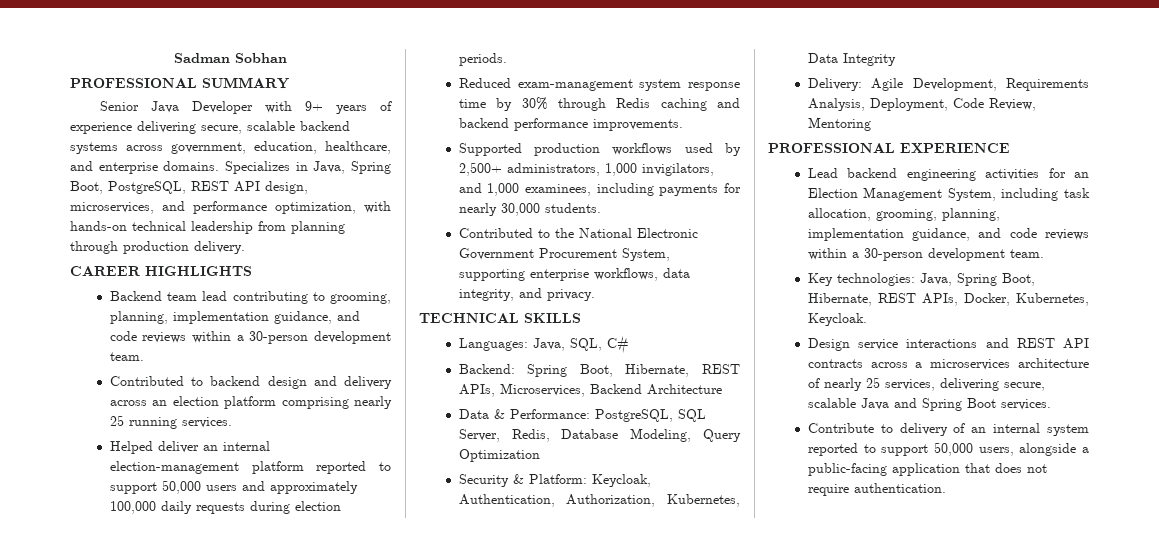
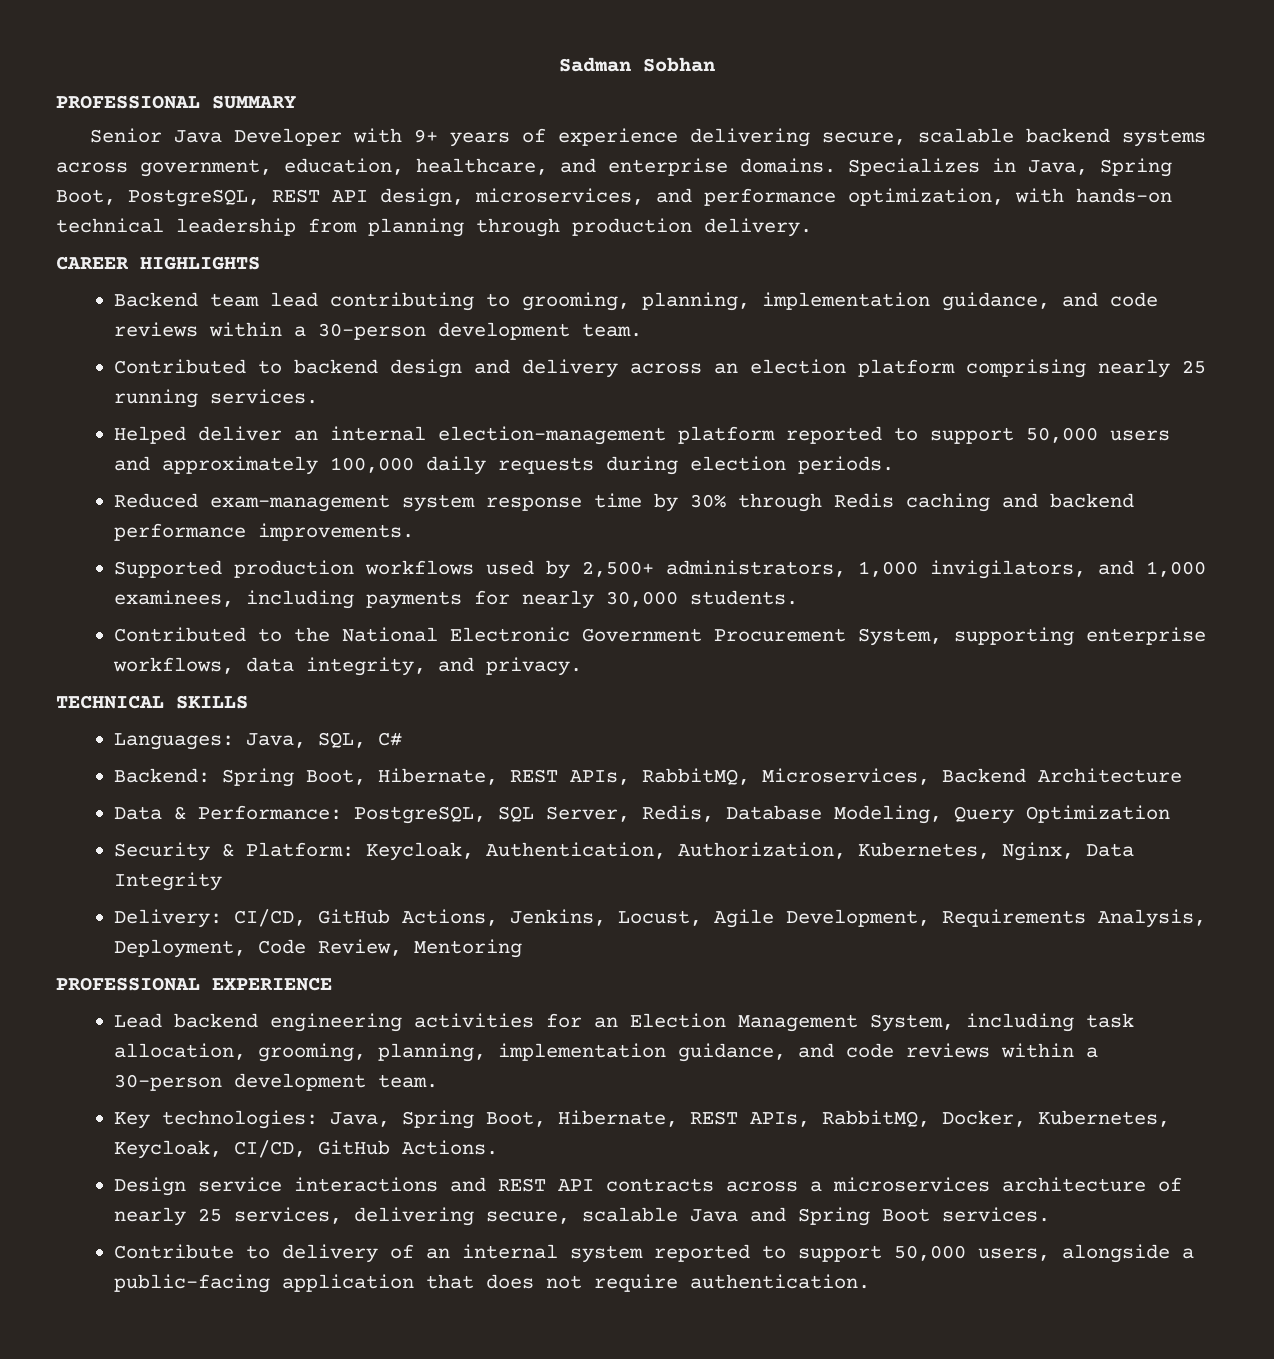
(495, 390) none -> [642,768,751,785] RabbitMQ,
(740, 500) none -> [1002,842,1075,861] Nginx,
(862, 84) none -> [234,909,703,927] CI/CD, GitHub Actions, Jenkins, Locust,
(958, 299) none -> [822,1110,931,1127] RabbitMQ,
[807,313,867,326] Keycloak. -> [114,1140,499,1159] Keycloak, CI/CD, GitHub Actions.

